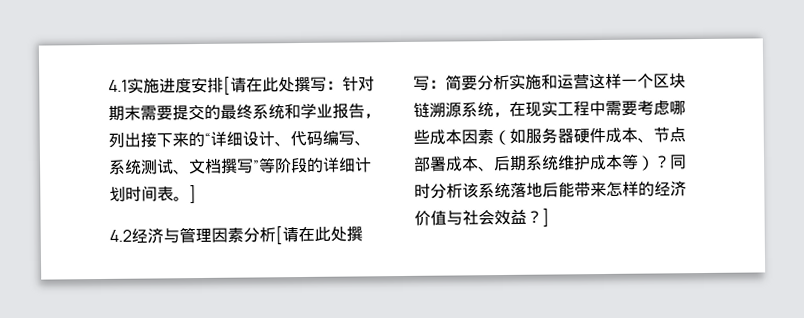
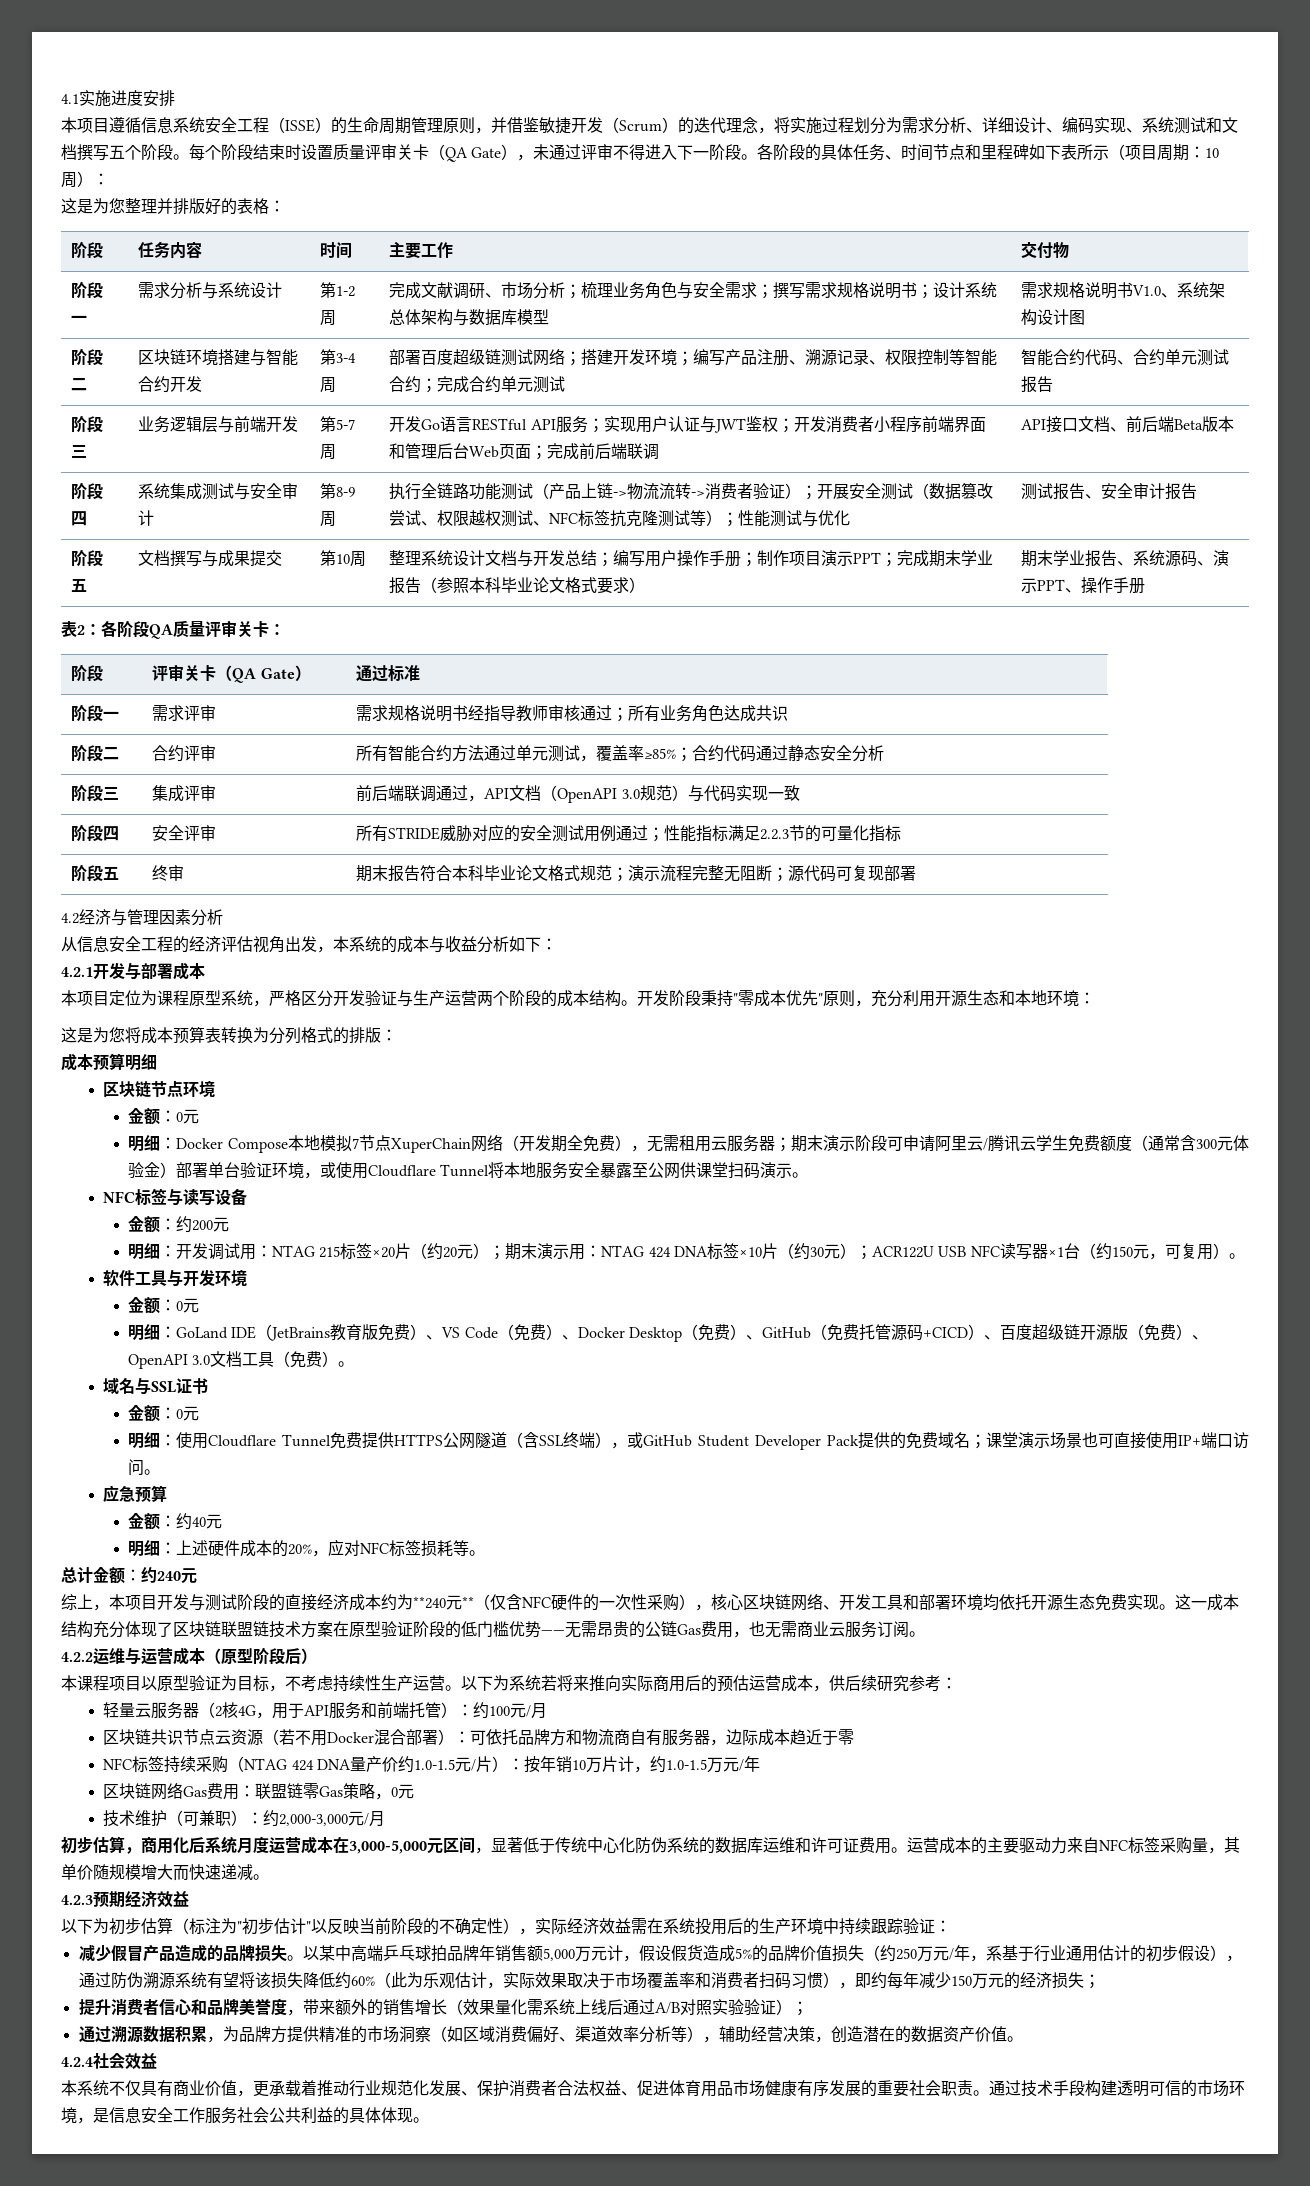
[223,76,375,95] [108,102,381,121] [108,131,211,148] [请在此处撰写：针对期末需要提交的最终系统和学业报告，列出接下来的“ -> [61,117,982,134] // 本项目遵循信息系统安全工程（ISSE）的生命周期管理原则，并借鉴敏捷开发（Scrum）的迭代理念，将实施过程划分为需求分析、
[290,130,355,147] 代码编写 -> [1062,117,1126,134] 编码实现
[173,157,372,175] [109,185,197,204] 、文档撰写”等阶段的详细计划时间表。] -> [1206,117,1238,133] [61,144,1220,162] [61,171,109,188] [61,198,285,215] [71,241,104,259] [138,241,203,259] [320,242,353,258] [389,241,454,259] [1021,242,1070,259] [71,281,104,299] [71,315,88,323] [138,282,283,299] [320,282,356,298] [320,310,337,326] [389,282,998,299] [389,309,550,326] [1021,282,1226,299] [1021,309,1086,326] [71,348,104,366] [71,378,88,391] [138,349,299,366] [138,376,203,393] [320,349,357,365] [320,377,337,393] [389,348,998,366] [389,376,566,393] [1021,349,1230,366] [1021,376,1054,393] [71,415,104,433] [71,445,88,458] [138,416,299,433] [320,416,356,432] [320,444,337,460] [389,416,986,433] [389,443,660,460] [1021,416,1235,433] [71,482,104,500] [71,511,88,526] [138,483,299,500] [138,510,155,526] [320,483,356,499] [320,511,337,527] [389,483,994,500] [389,510,851,527] [1021,483,1198,500] [71,549,104,567] [71,579,88,592] [138,550,283,567] [320,550,367,567] [389,550,994,567] [389,577,646,594] [1021,550,1230,567] [1021,577,1146,594] [61,620,285,639] [71,664,104,682] [152,664,311,683] [356,665,421,682] [71,704,120,722] [152,705,217,721] [356,705,789,722] [71,744,120,762] [152,745,217,762] [356,745,885,762] [71,784,120,802] [152,785,217,802] [356,785,800,803] [71,824,120,842] [152,825,217,841] [356,824,902,842] [71,864,120,882] [152,865,185,881] [356,865,917,882] 和文档撰写五个阶段。每个阶段结束时设置质量评审关卡（QA Gate），未通过评审不得进入下一阶段。各阶段的具体任务、时间节点和里程碑如下表所示（项目周期：10周）： // 这是为您整理并排版好的表格： // 阶段 | 任务内容 | 时间 | 主要工作 | 交付物 // 阶段一 | 需求分析与系统设计 | 第1-2周 | 完成文献调研、市场分析；梳理业务角色与安全需求；撰写需求规格说明书；设计系统总体架构与数据库模型 | 需求规格说明书V1.0、系统架构设计图 // 阶段二 | 区块链环境搭建与智能合约开发 | 第3-4周 | 部署百度超级链测试网络；搭建开发环境；编写产品注册、溯源记录、权限控制等智能合约；完成合约单元测试 | 智能合约代码、合约单元测试报告 // 阶段三 | 业务逻辑层与前端开发 | 第5-7周 | 开发Go语言RESTful API服务；实现用户认证与JWT鉴权；开发消费者小程序前端界面和管理后台Web页面；完成前后端联调 | API接口文档、前后端Beta版本 // 阶段四 | 系统集成测试与安全审计 | 第8-9周 | 执行全链路功能测试（产品上链->物流流转->消费者验证）；开展安全测试（数据篡改尝试、权限越权测试、NFC标签抗克隆测试等）；性能测试与优化 | 测试报告、安全审计报告 // 阶段五 | 文档撰写与成果提交 | 第10周 | 整理系统设计文档与开发总结；编写用户操作手册；制作项目演示PPT；完成期末学业报告（参照本科毕业论文格式要求） | 期末学业报告、系统源码、演示PPT、操作手册 // 表2：各阶段QA质量评审关卡： // 阶段 | 评审关卡（QA Gate） | 通过标准 // 阶段一 | 需求评审 | 需求规格说明书经指导教师审核通过；所有业务角色达成共识 // 阶段二 | 合约评审 | 所有智能合约方法通过单元测试，覆盖率≥85%；合约代码通过静态安全分析 // 阶段三 | 集成评审 | 前后端联调通过，API文档（OpenAPI 3.0规范）与代码实现一致 // 阶段四 | 安全评审 | 所有STRIDE威胁对应的安全测试用例通过；性能指标满足2.2.3节的可量化指标 // 阶段五 | 终审 | 期末报告符合本科毕业论文格式规范；演示流程完整无阻断；源代码可复现部署
[275,226,363,245] [413,73,686,91] [413,99,686,118] [413,127,686,146] [413,153,687,172] [414,181,687,199] [414,208,550,227] [请在此处撰写：简要分析实施和运营这样一个区块链溯源系统，在现实工程中需要考虑哪些成本因素（如服务器硬件成本、节点部署成本、后期系统维护成本等）？同时分析该系统落地后能带来怎样的经济价值与社会效益？] -> [61,936,557,953] [61,962,205,980] [61,990,1095,1007] [61,1026,397,1044] [61,1053,157,1071] [103,1080,216,1098] [127,1107,199,1125] [127,1134,1249,1153] [127,1162,809,1179] [103,1188,248,1206] [127,1215,229,1233] [127,1243,1245,1260] [103,1269,248,1287] [127,1296,199,1314] [127,1324,1208,1342] [127,1351,355,1369] [103,1378,209,1395] [127,1404,199,1422] [127,1432,1249,1450] [127,1459,160,1476] [103,1485,168,1503] [127,1512,222,1530] [127,1539,485,1557] [61,1566,197,1584] [61,1593,1239,1611] [61,1621,925,1638] [61,1647,317,1665] [61,1675,957,1692] [103,1702,548,1719] [103,1729,855,1746] [103,1756,760,1773] [103,1782,415,1800] [103,1810,386,1827] [61,1836,1240,1854] [61,1864,269,1881] [61,1890,189,1908] [61,1917,951,1935] [78,1944,1242,1962] [78,1972,1100,1989] [78,1998,808,2016] [78,2026,1023,2043] [61,2052,157,2070] [61,2080,1245,2097] [61,2107,429,2124] // 从信息安全工程的经济评估视角出发，本系统的成本与收益分析如下： // 4.2.1开发与部署成本 // 本项目定位为课程原型系统，严格区分开发验证与生产运营两个阶段的成本结构。开发阶段秉持"零成本优先"原则，充分利用开源生态和本地环境： // 这是为您将成本预算表转换为分列格式的排版： // 成本预算明细 // 区块链节点环境 // 金额：0元 // 明细：Docker Compose本地模拟7节点XuperChain网络（开发期全免费），无需租用云服务器；期末演示阶段可申请阿里云/腾讯云学生免费额度（通常含300元体验金）部署单台验证环境，或使用Cloudflare Tunnel将本地服务安全暴露至公网供课堂扫码演示。 // NFC标签与读写设备 // 金额：约200元 // 明细：开发调试用：NTAG 215标签×20片（约20元）；期末演示用：NTAG 424 DNA标签×10片（约30元）；ACR122U USB NFC读写器×1台（约150元，可复用）。 // 软件工具与开发环境 // 金额：0元 // 明细：GoLand IDE（JetBrains教育版免费）、VS Code（免费）、Docker Desktop（免费）、GitHub（免费托管源码+CICD）、百度超级链开源版（免费）、OpenAPI 3.0文档工具（免费）。 // 域名与SSL证书 // 金额：0元 // 明细：使用Cloudflare Tunnel免费提供HTTPS公网隧道（含SSL终端），或GitHub Student Developer Pack提供的免费域名；课堂演示场景也可直接使用IP+端口访问。 // 应急预算 // 金额：约40元 // 明细：上述硬件成本的20%，应对NFC标签损耗等。 // 总计金额：约240元 // 综上，本项目开发与测试阶段的直接经济成本约为**240元**（仅含NFC硬件的一次性采购），核心区块链网络、开发工具和部署环境均依托开源生态免费实现。这一成本结构充分体现了区块链联盟链技术方案在原型验证阶段的低门槛优势——无需昂贵的公链Gas费用，也无需商业云服务订阅。 // 4.2.2运维与运营成本（原型阶段后） // 本课程项目以原型验证为目标，不考虑持续性生产运营。以下为系统若将来推向实际商用后的预估运营成本，供后续研究参考： // 轻量云服务器（2核4G，用于API服务和前端托管）：约100元/月 // 区块链共识节点云资源（若不用Docker混合部署）：可依托品牌方和物流商自有服务器，边际成本趋近于零 // NFC标签持续采购（NTAG 424 DNA量产价约1.0-1.5元/片）：按年销10万片计，约1.0-1.5万元/年 // 区块链网络Gas费用：联盟链零Gas策略，0元 // 技术维护（可兼职）：约2,000-3,000元/月 // 初步估算，商用化后系统月度运营成本在3,000-5,000元区间，显著低于传统中心化防伪系统的数据库运维和许可证费用。运营成本的主要驱动力来自NFC标签采购量，其单价随规模增大而快速递减。 // 4.2.3预期经济效益 // 以下为初步估算（标注为"初步估计"以反映当前阶段的不确定性），实际经济效益需在系统投用后的生产环境中持续跟踪验证： // 减少假冒产品造成的品牌损失。以某中高端乒乓球拍品牌年销售额5,000万元计，假设假货造成5%的品牌价值损失（约250万元/年，系基于行业通用估计的初步假设），通过防伪溯源系统有望将该损失降低约60%（此为乐观估计，实际效果取决于市场覆盖率和消费者扫码习惯），即约每年减少150万元的经济损失； // 提升消费者信心和品牌美誉度，带来额外的销售增长（效果量化需系统上线后通过A/B对照实验验证）； // 通过溯源数据积累，为品牌方提供精准的市场洞察（如区域消费偏好、渠道效率分析等），辅助经营决策，创造潜在的数据资产价值。 // 4.2.4社会效益 // 本系统不仅具有商业价值，更承载着推动行业规范化发展、保护消费者合法权益、促进体育用品市场健康有序发展的重要社会职责。通过技术手段构建透明可信的市场环境，是信息安全工作服务社会公共利益的具体体现。

